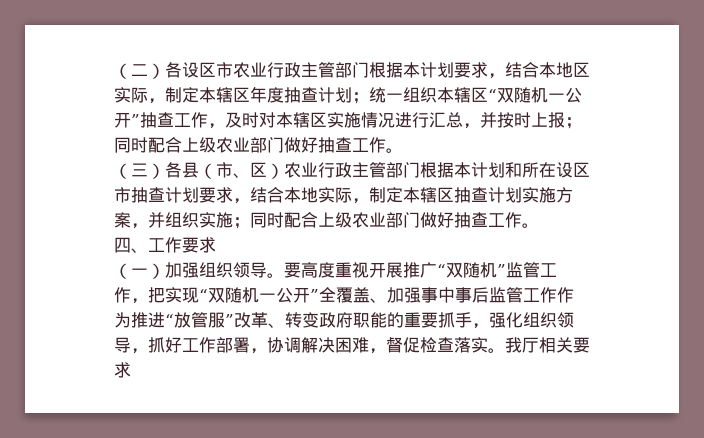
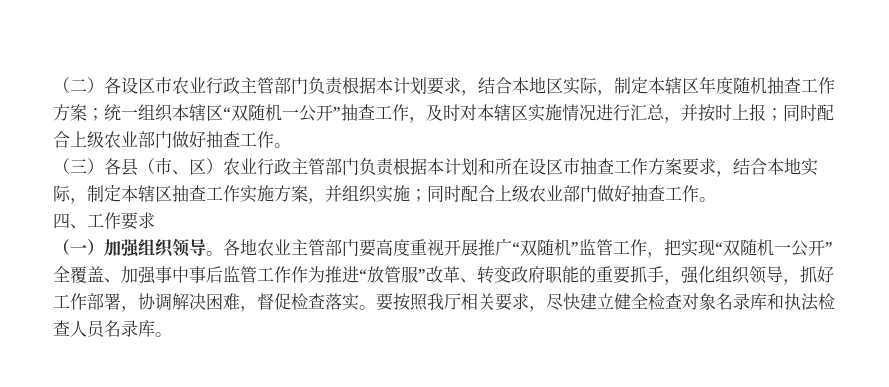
(369, 70) none -> [308,77,343,95] 负责
[284,87,352,103] 抽查计划 -> [733,77,835,94] [53,104,87,121] 随机抽查工作方案
(420, 170) none -> [359,158,394,176] 负责
[165,187,199,203] 计划 -> [614,158,682,175] 工作方案
[488,187,522,203] 计划 -> [206,185,240,202] 工作
(284, 275) none -> [223,239,359,257] 各地农业主管部门
(505, 350) none -> [376,293,428,311] 要按照
(131, 370) none -> [529,293,835,312] [53,320,172,338] ，尽快建立健全检查对象名录库和执法检查人员名录库。

